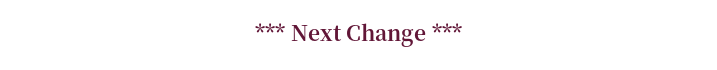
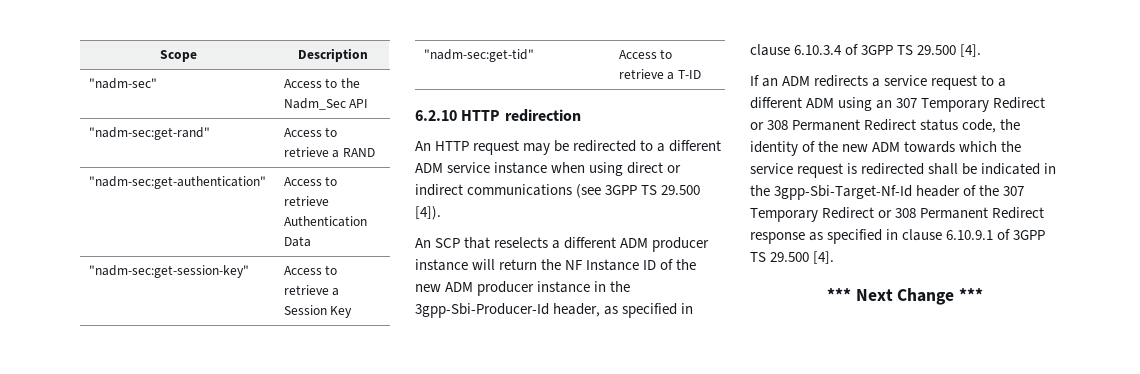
(254, 32) none -> [159,50,197,62] [297,48,368,62] [88,78,157,89] [283,78,361,88] [283,98,369,110] [88,127,210,140] [283,127,338,137] [283,147,376,158] [88,176,266,189] [283,176,338,186] [283,196,329,206] [283,216,367,227] [283,236,311,247] [88,265,249,278] [283,265,338,275] [283,285,340,296] [283,305,353,318] [423,49,534,62] [618,49,673,59] [618,69,702,80] [415,109,581,122] [415,140,722,155] [415,162,682,176] [415,184,701,198] [415,206,441,220] [415,237,710,252] [415,259,697,271] [415,281,631,296] [415,303,694,318] [750,44,982,57] [750,75,1007,90] [750,97,1046,112] [750,119,1021,133] [750,141,1022,156] [750,163,1057,178] [750,185,1025,200] [750,207,1045,222] [750,229,1046,244] [750,251,835,264] Scope | Description // "nadm-sec" | Access to the Nadm_Sec API // "nadm-sec:get-rand" | Access to retrieve a RAND // "nadm-sec:get-authentication" | Access to retrieve Authentication Data // "nadm-sec:get-session-key" | Access to retrieve a Session Key // "nadm-sec:get-tid" | Access to retrieve a T-ID // 6.2.10 HTTP redirection // An HTTP request may be redirected to a different ADM service instance when using direct or indirect communications (see 3GPP TS 29.500 [4]). // An SCP that reselects a different ADM producer instance will return the NF Instance ID of the new ADM producer instance in the 3gpp-Sbi-Producer-Id header, as specified in clause 6.10.3.4 of 3GPP TS 29.500 [4]. // If an ADM redirects a service request to a different ADM using an 307 Temporary Redirect or 308 Permanent Redirect status code, the identity of the new ADM towards which the service request is redirected shall be indicated in the 3gpp-Sbi-Target-Nf-Id header of the 307 Temporary Redirect or 308 Permanent Redirect response as specified in clause 6.10.9.1 of 3GPP TS 29.500 [4]. //

